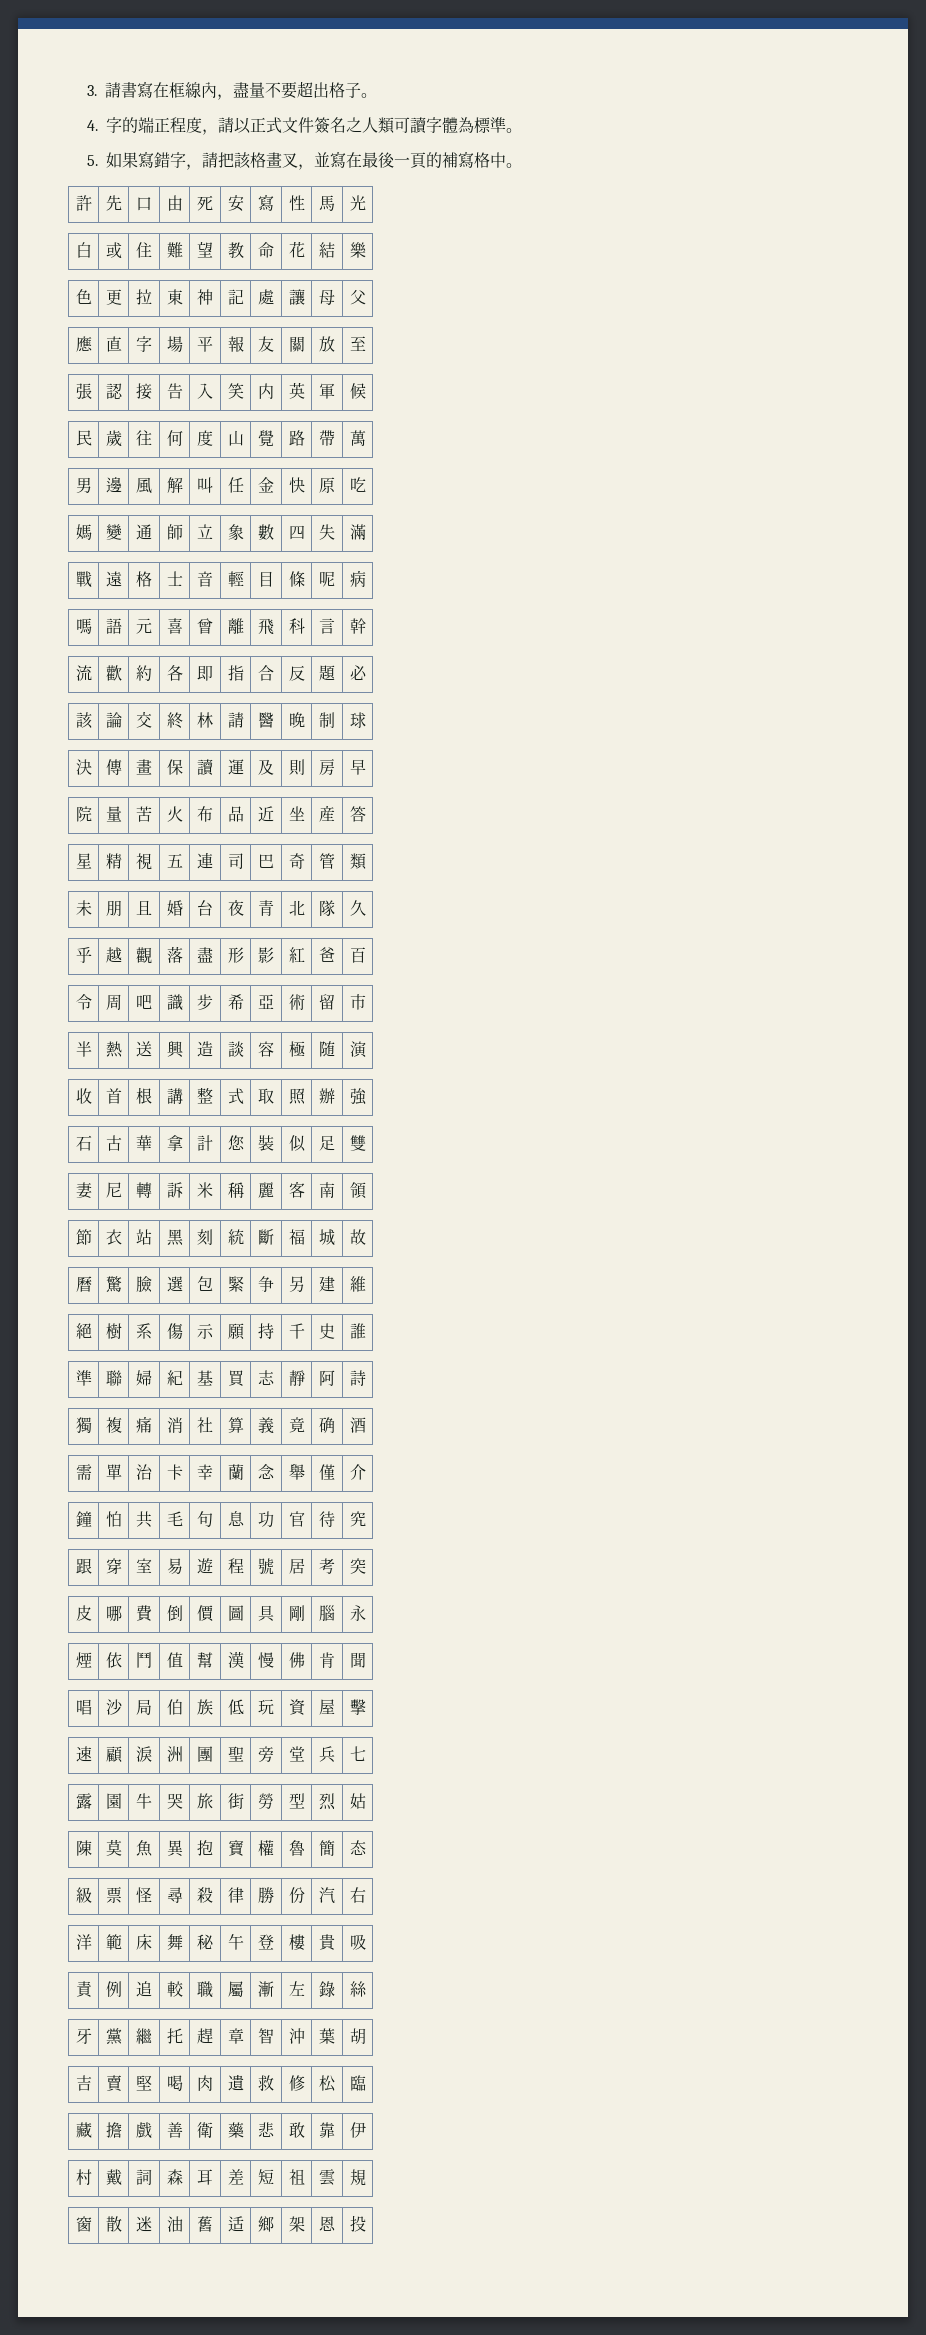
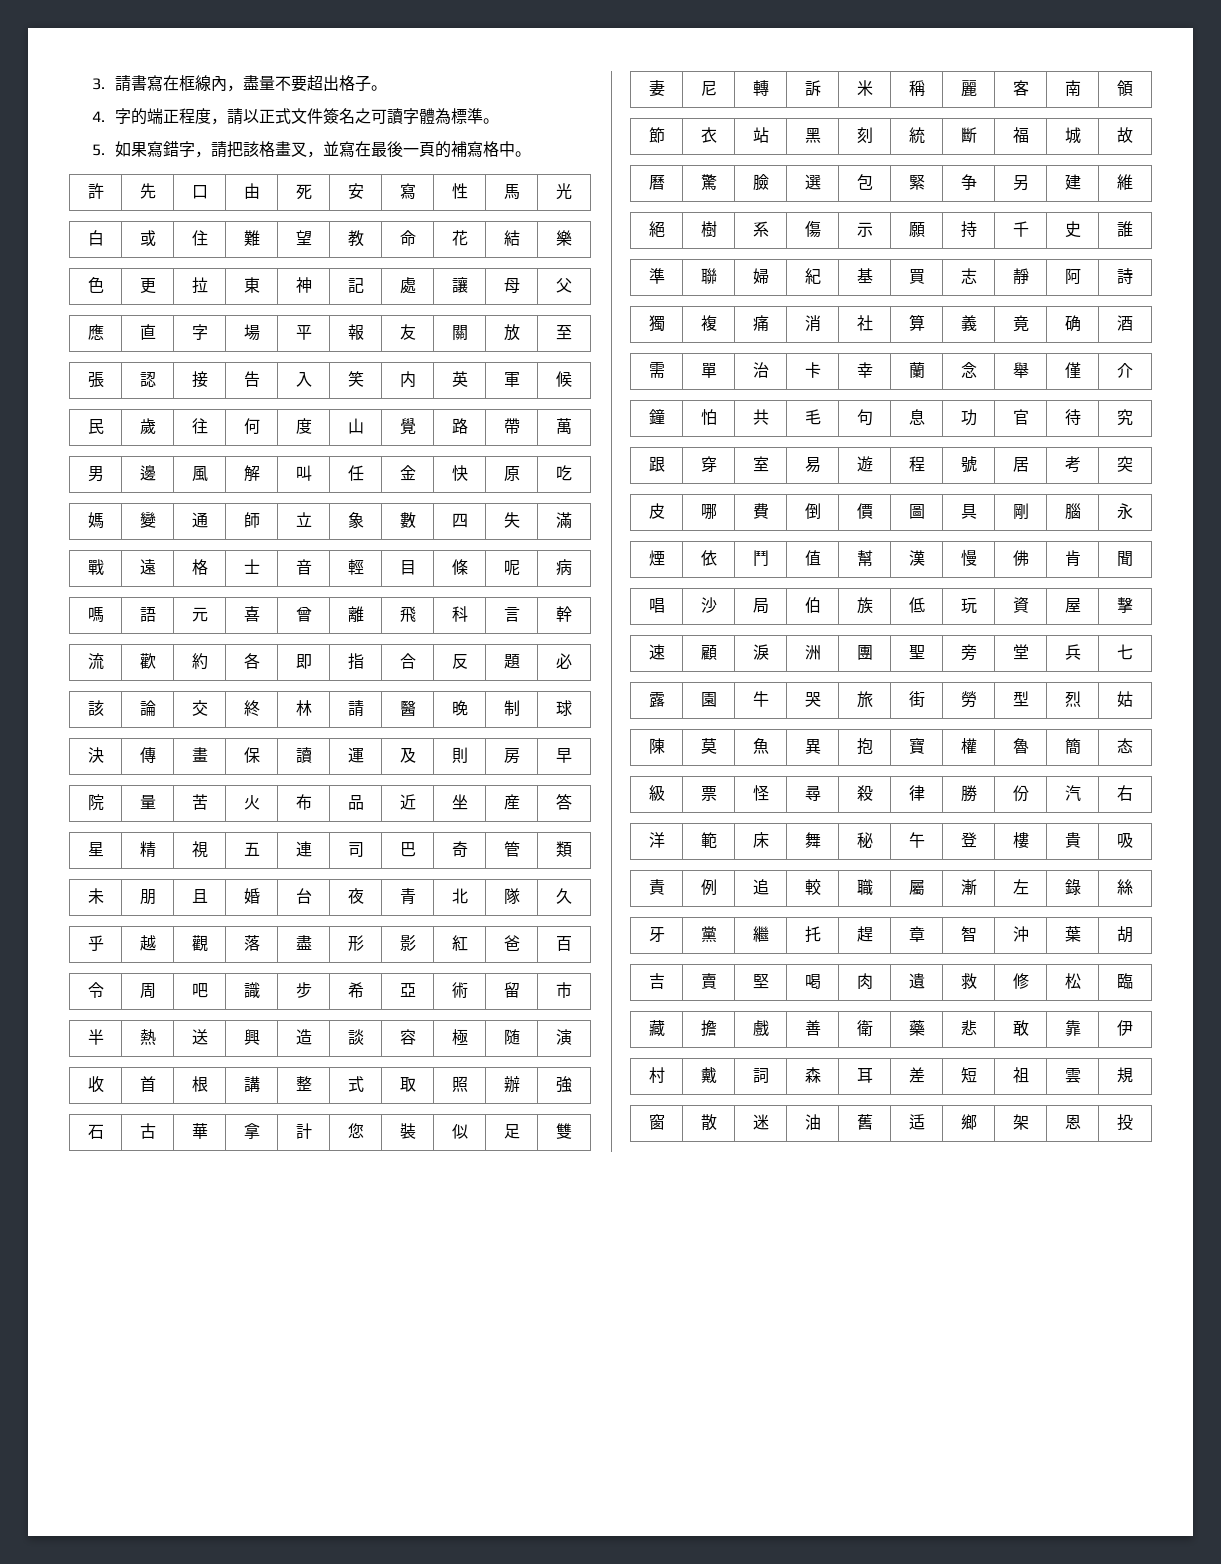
[361,117,395,134] 人類 -> (371, 116) none

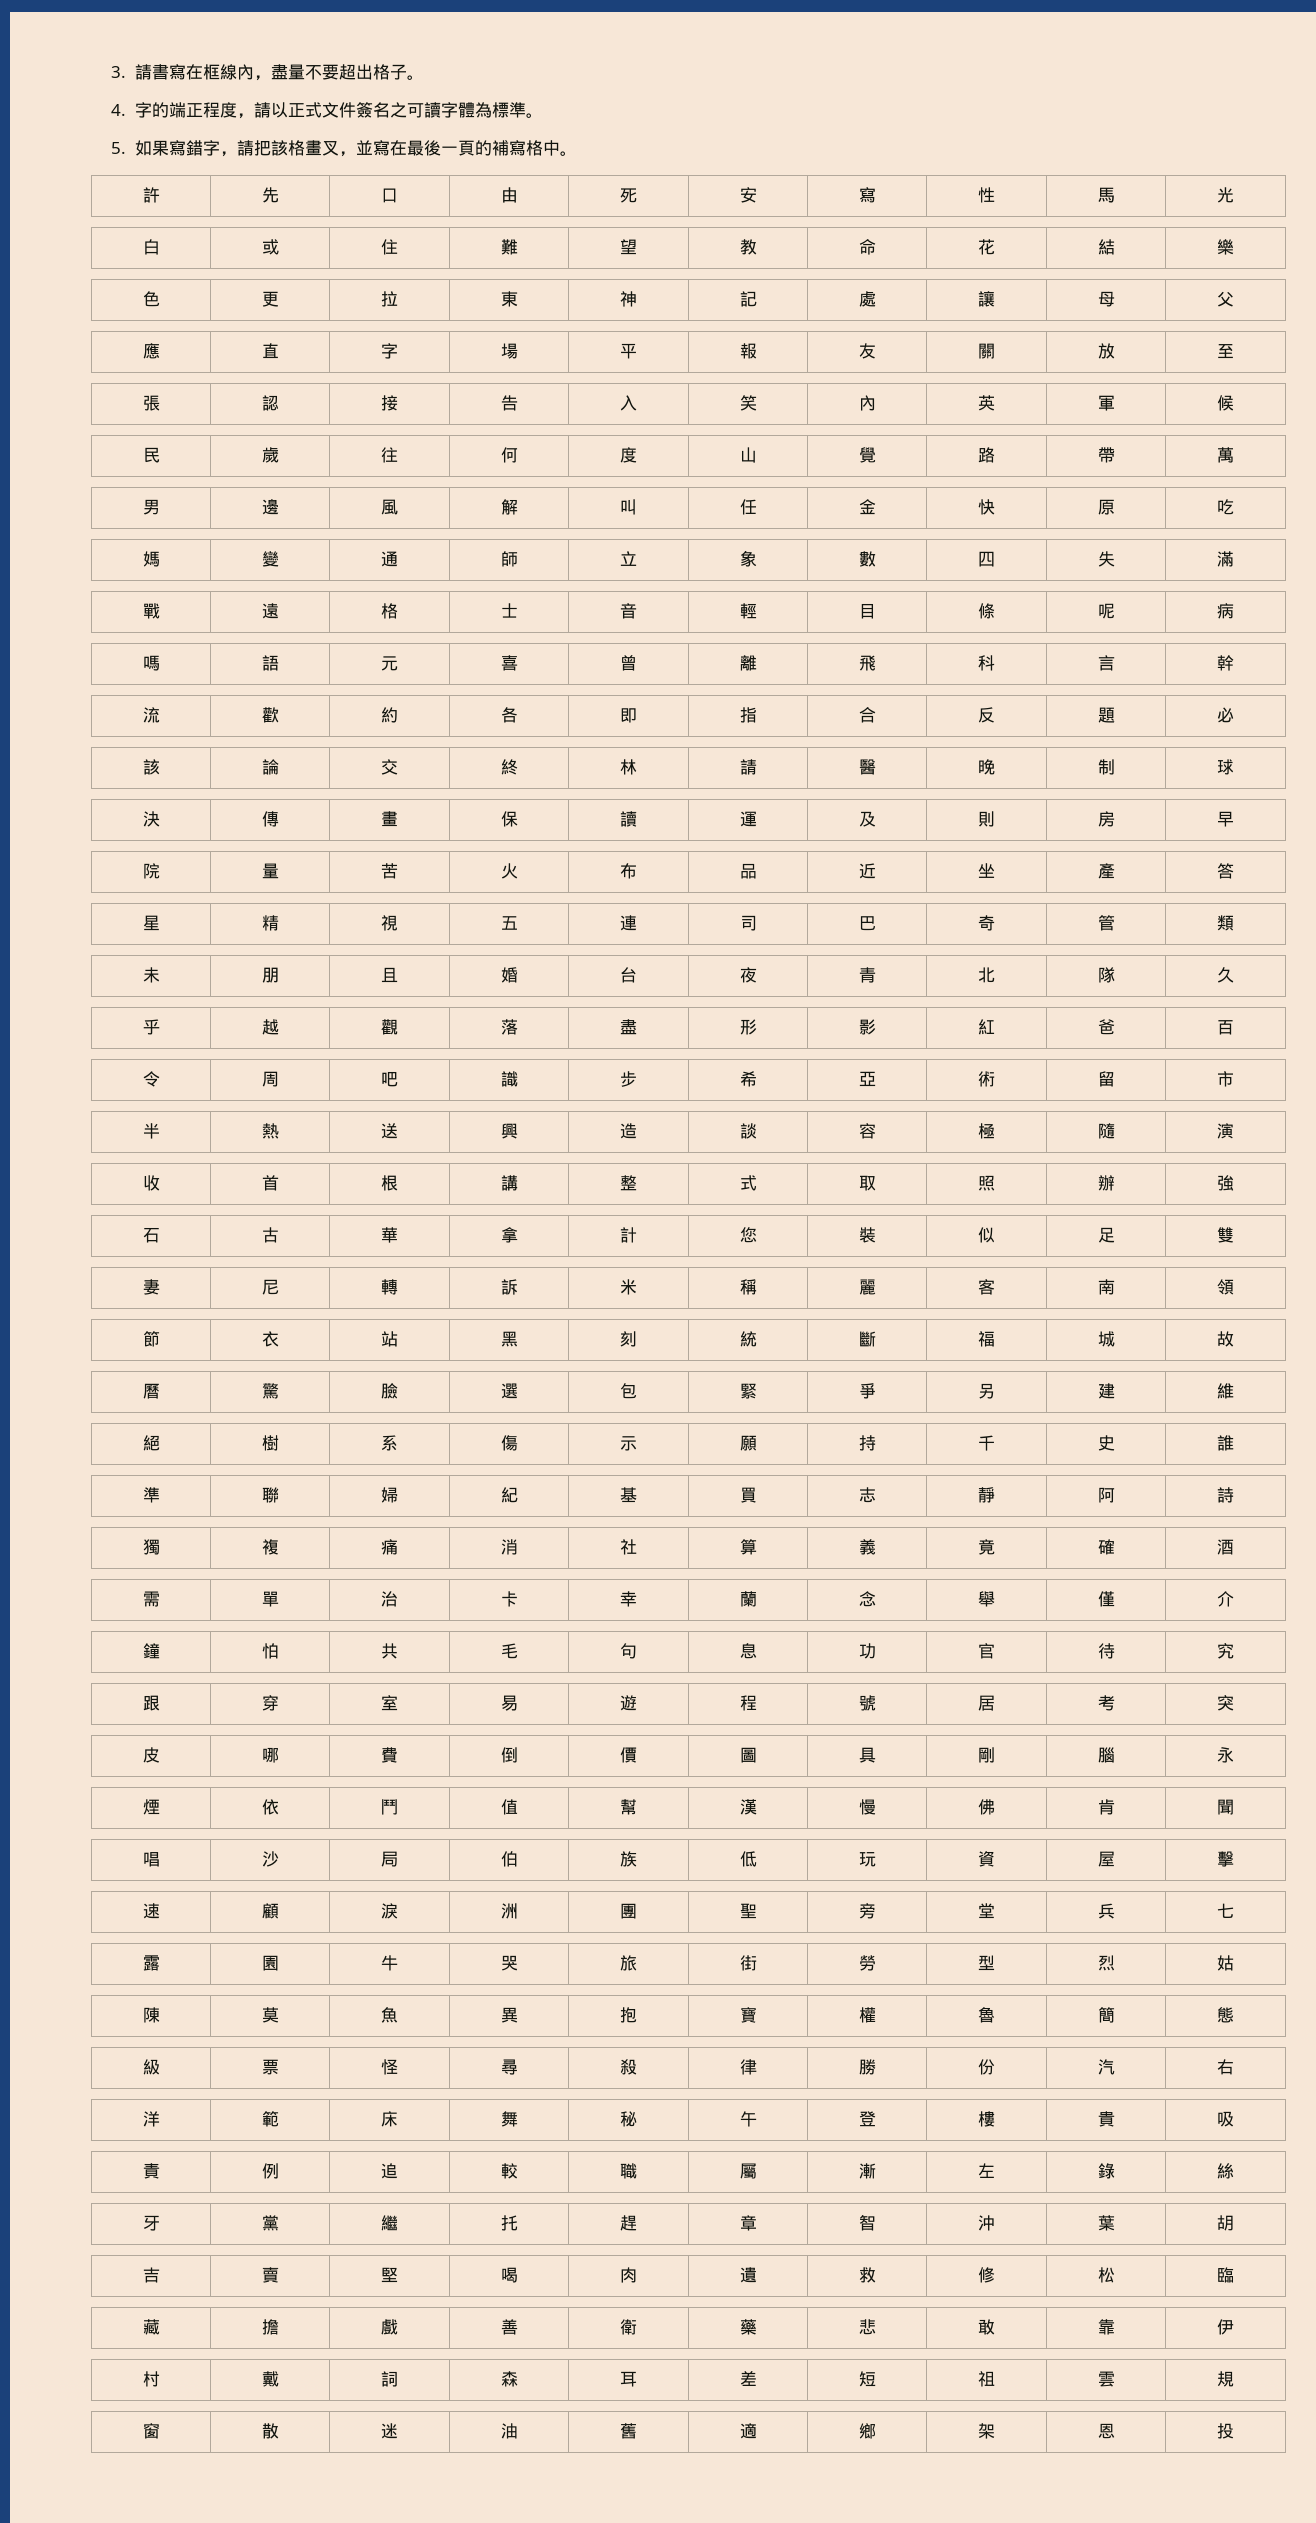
[399,371,416,388] 内 -> [858,395,876,411] 內
[503,794,520,810] 産 -> [1097,863,1115,879] 產
[503,1029,520,1045] 随 -> [1097,1123,1115,1139] 隨
[960,174,977,190] 争 -> [858,1383,876,1399] 爭
[1064,315,1081,332] 确 -> [1097,1539,1115,1555] 確
[1117,738,1133,754] 态 -> [1217,2007,1234,2023] 態
[908,1114,925,1130] 适 -> [739,2423,757,2439] 適

